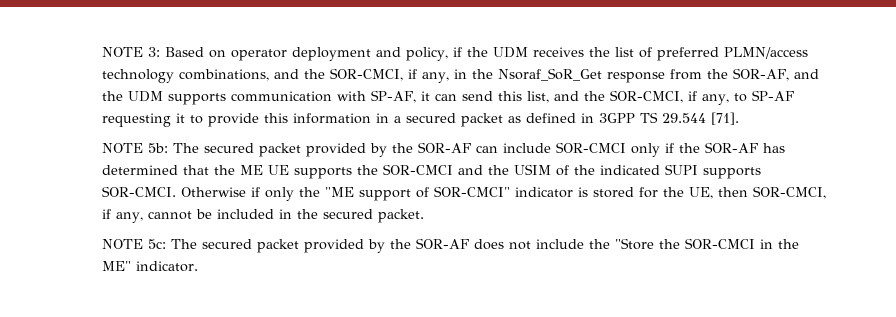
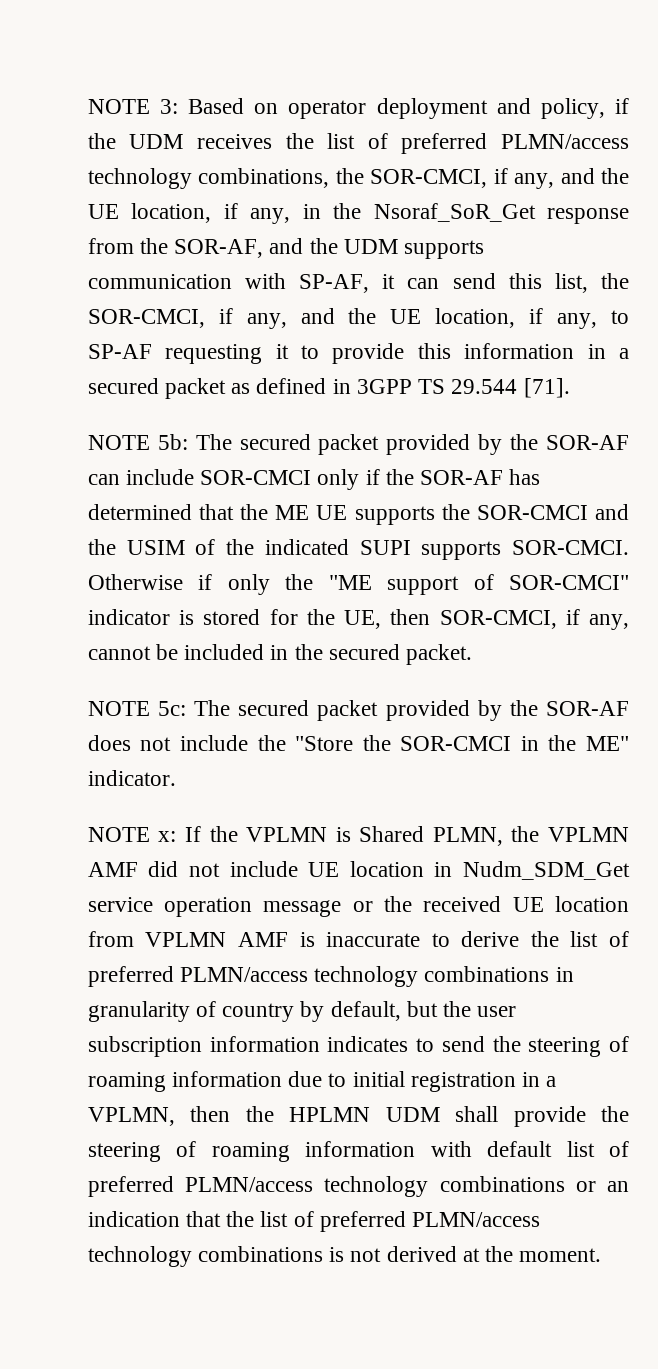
[273,68,403,81] and the SOR-CMCI, -> [335,168,629,189] [87,203,212,223] the SOR-CMCI, if any, and the UE location,
[553,90,683,103] and the SOR-CMCI, -> [600,273,629,289] [87,308,516,329] the SOR-CMCI, if any, and the UE location,
(198, 266) none -> [87,826,629,846] [87,861,630,880] [87,896,629,917] [87,931,629,947] [87,966,574,987] [87,1001,517,1022] [87,1036,629,1057] [87,1071,557,1092] [87,1106,629,1127] [87,1141,629,1162] [87,1176,629,1197] [87,1211,541,1232] [87,1246,602,1267] // NOTE x: If the VPLMN is Shared PLMN, the VPLMN AMF did not include UE location in Nudm_SDM_Get service operation message or the received UE location from VPLMN AMF is inaccurate to derive the list of preferred PLMN/access technology combinations in granularity of country by default, but the user subscription information indicates to send the steering of roaming information due to initial registration in a VPLMN, then the HPLMN UDM shall provide the steering of roaming information with default list of preferred PLMN/access technology combinations or an indication that the list of preferred PLMN/access technology combinations is not derived at the moment.

